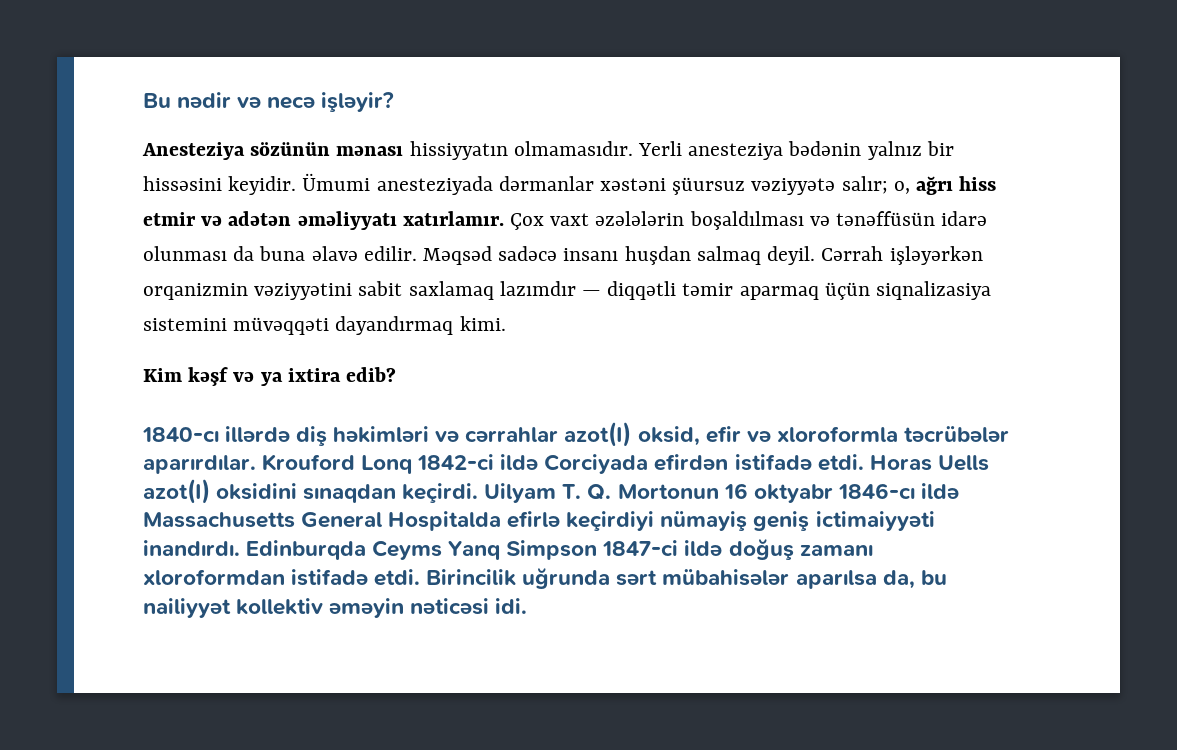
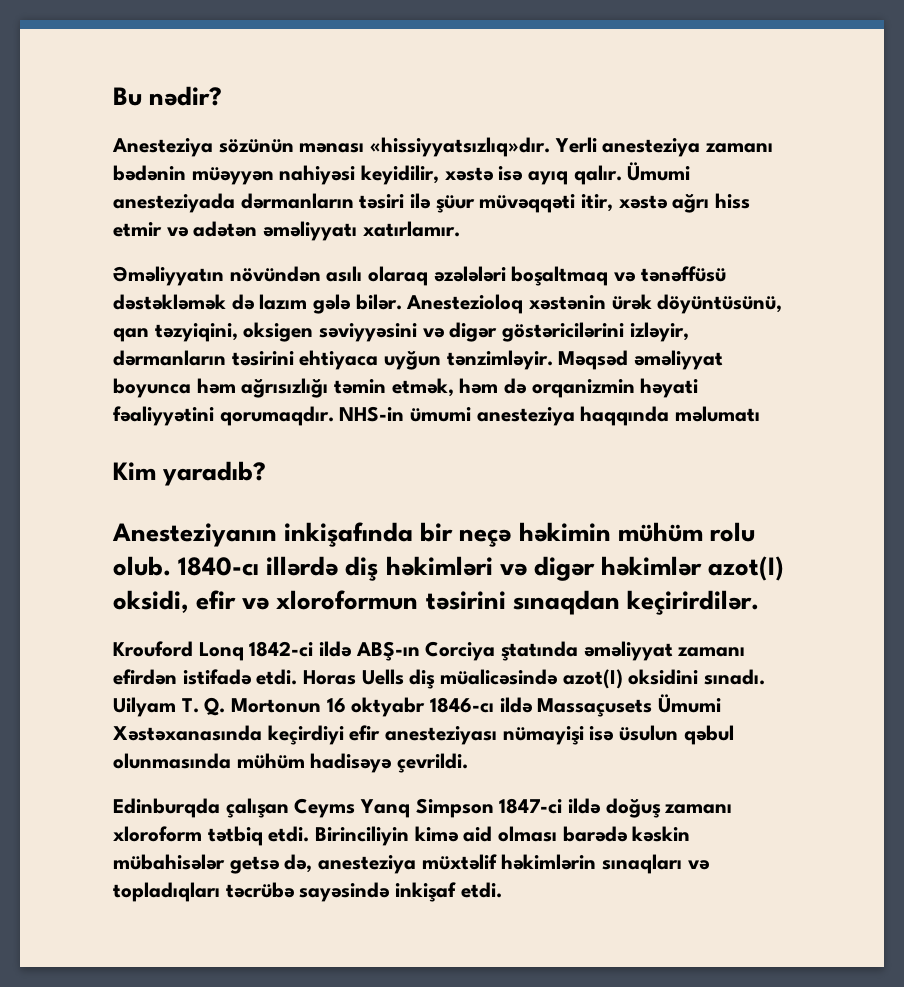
[177,92,395,112] nədir və necə işləyir? -> [149,86,223,106] nədir?
[409,141,954,160] [143,173,910,195] hissiyyatın olmamasıdır. Yerli anesteziya bədənin yalnız bir hissəsini keyidir. Ümumi anesteziyada dərmanlar xəstəni şüursuz vəziyyətə salır; o, -> [370,137,774,157] [113,162,691,185] [113,193,668,213] «hissiyyatsızlıq»dır. Yerli anesteziya zamanı bədənin müəyyən nahiyəsi keyidilir, xəstə isə ayıq qalır. Ümumi anesteziyada dərmanların təsiri ilə şüur müvəqqəti itir, xəstə
[510,211,988,230] [143,246,983,265] [143,281,992,300] [143,316,506,335] [143,367,397,386] Çox vaxt əzələlərin boşaldılması və tənəffüsün idarə olunması da buna əlavə edilir. Məqsəd sadəcə insanı huşdan salmaq deyil. Cərrah işləyərkən orqanizmin vəziyyətini sabit saxlamaq lazımdır — diqqətli təmir aparmaq üçün siqnalizasiya sistemini müvəqqəti dayandırmaq kimi. // Kim kəşf və ya ixtira edib? // -> [113,266,726,286] [113,294,783,314] [113,322,689,342] [113,350,724,370] [113,378,699,398] [113,406,761,426] [113,461,267,486] [112,522,755,547] [113,556,171,576] // Əməliyyatın növündən asılı olaraq əzələləri boşaltmaq və tənəffüsü dəstəkləmək də lazım gələ bilər. Anestezioloq xəstənin ürək döyüntüsünü, qan təzyiqini, oksigen səviyyəsini və digər göstəricilərini izləyir, dərmanların təsirini ehtiyaca uyğun tənzimləyir. Məqsəd əməliyyat boyunca həm ağrısızlığı təmin etmək, həm də orqanizmin həyati fəaliyyətini qorumaqdır. NHS-in ümumi anesteziya haqqında məlumatı // Kim yaradıb? // Anesteziyanın inkişafında bir neçə həkimin mühüm rolu olub.
[465,422,1009,447] [143,454,649,474] cərrahlar azot(I) oksid, efir və xloroformla təcrübələr aparırdılar. Krouford Lonq 1842-ci ildə Corciyada -> [533,556,785,581] [113,590,759,615] [113,641,746,661] digər həkimlər azot(I) oksidi, efir və xloroformun təsirini sınaqdan keçirirdilər. // Krouford Lonq 1842-ci ildə ABŞ-ın Corciya ştatında əməliyyat zamanı
[143,479,479,504] azot(I) oksidini sınaqdan keçirdi. -> [409,669,766,689] diş müalicəsində azot(I) oksidini sınadı.
[143,511,935,531] [143,540,367,560] Massachusetts General Hospitalda efirlə keçirdiyi nümayiş geniş ictimaiyyəti inandırdı. Edinburqda -> [537,694,722,717] [113,725,734,745] [113,753,469,773] [113,798,289,818] Massaçusets Ümumi Xəstəxanasında keçirdiyi efir anesteziyası nümayişi isə üsulun qəbul olunmasında mühüm hadisəyə çevrildi. // Edinburqda çalışan
[143,568,947,589] [143,598,528,618] xloroformdan istifadə etdi. Birincilik uğrunda sərt mübahisələr aparılsa da, bu nailiyyət kollektiv əməyin nəticəsi idi. -> [113,826,691,846] [113,854,710,874] [113,882,502,902] xloroform tətbiq etdi. Birinciliyin kimə aid olması barədə kəskin mübahisələr getsə də, anesteziya müxtəlif həkimlərin sınaqları və topladıqları təcrübə sayəsində inkişaf etdi.

